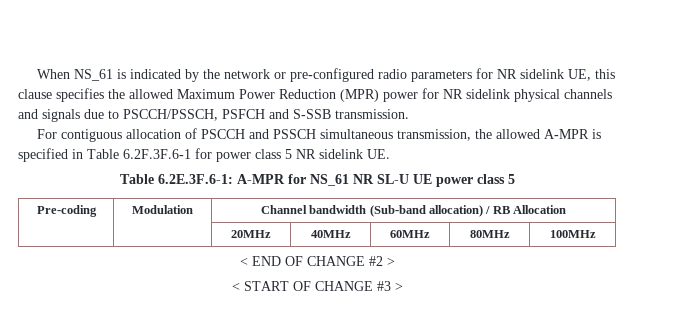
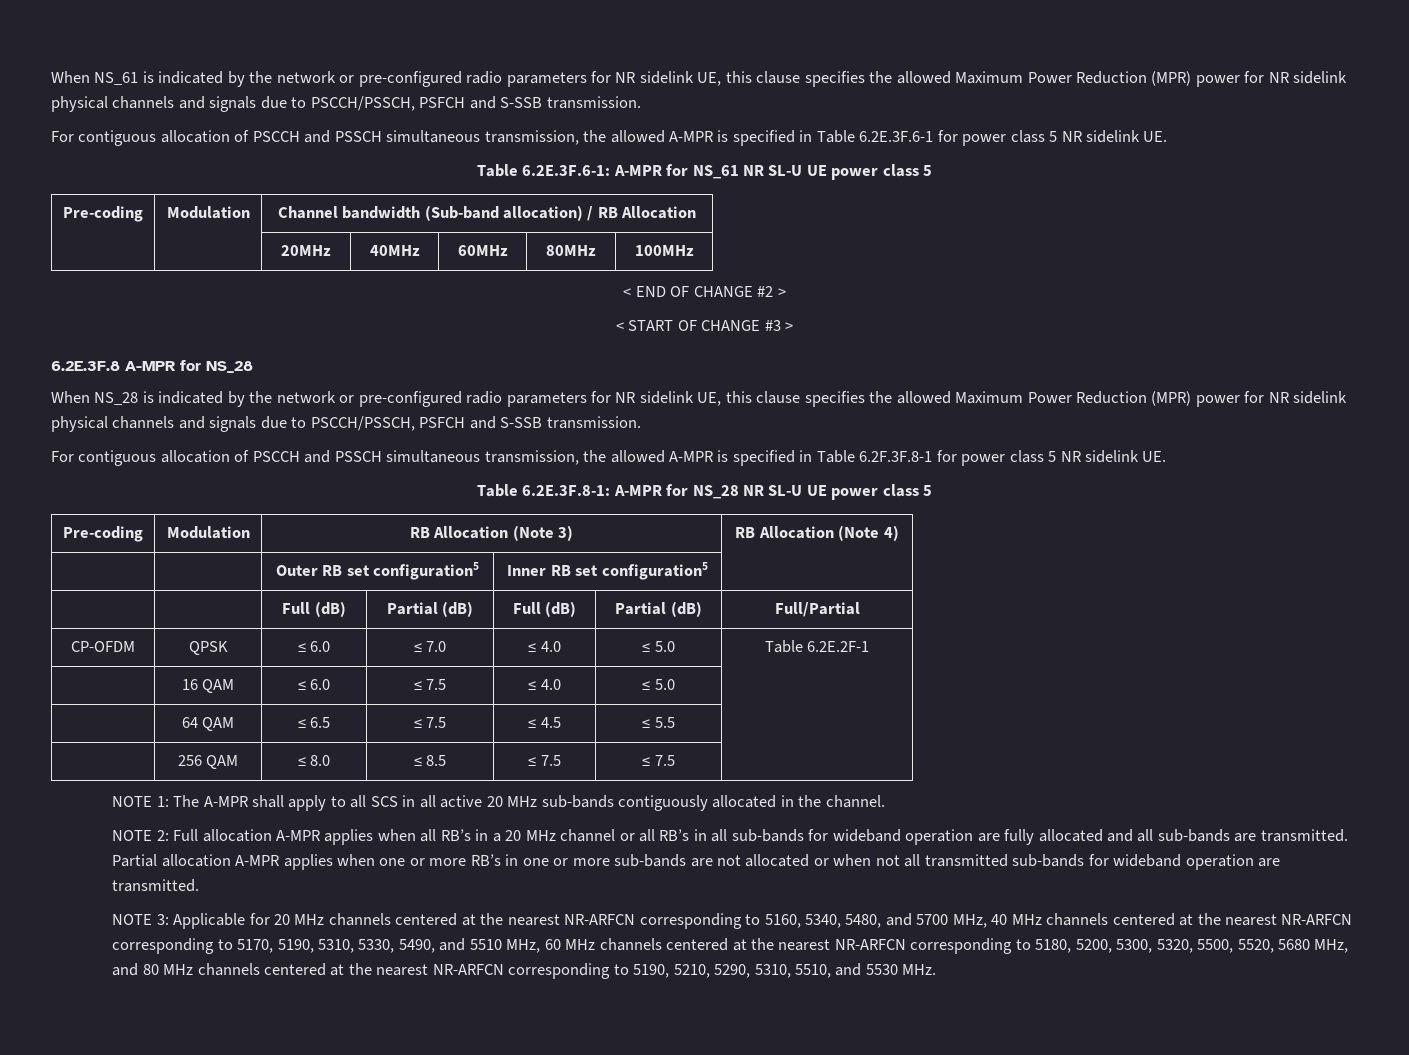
[123,149,191,159] 6.2F.3F.6-1 -> [859,131,934,142] 6.2E.3F.6-1
(403, 286) none -> [51,360,253,373] [51,391,1348,407] [51,416,641,432] [51,450,1167,466] [476,484,933,500] [63,526,143,542] [166,526,250,539] [409,525,574,541] [735,525,899,541] [275,562,480,580] [507,562,708,580] [282,601,346,617] [386,601,474,617] [512,601,577,617] [615,601,702,617] [774,602,860,617] [71,641,135,652] [188,641,228,655] [297,641,331,652] [413,641,447,652] [528,641,561,652] [642,641,675,652] [764,640,870,653] [181,679,235,693] [297,679,331,690] [413,679,447,690] [528,679,561,690] [642,679,675,690] [181,717,235,731] [297,717,331,728] [413,717,447,728] [528,717,561,728] [642,717,675,728] [177,755,239,769] [297,755,331,766] [413,755,447,766] [528,755,561,766] [642,755,675,766] [112,795,885,811] [112,829,1348,845] [112,854,1281,870] [112,879,200,892] [112,913,1353,929] [112,938,1349,954] [112,963,937,979] // 6.2E.3F.8 A-MPR for NS_28 // When NS_28 is indicated by the network or pre-configured radio parameters for NR sidelink UE, this clause specifies the allowed Maximum Power Reduction (MPR) power for NR sidelink physical channels and signals due to PSCCH/PSSCH, PSFCH and S-SSB transmission. // For contiguous allocation of PSCCH and PSSCH simultaneous transmission, the allowed A-MPR is specified in Table 6.2F.3F.8-1 for power class 5 NR sidelink UE. // Table 6.2E.3F.8-1: A-MPR for NS_28 NR SL-U UE power class 5 // Pre-coding | Modulation | RB Allocation (Note 3) | RB Allocation (Note 4) // | | Outer RB set configuration5 | Inner RB set configuration5 | // | | Full (dB) | Partial (dB) | Full (dB) | Partial (dB) | Full/Partial // CP-OFDM | QPSK | ≤ 6.0 | ≤ 7.0 | ≤ 4.0 | ≤ 5.0 | Table 6.2E.2F-1 // | 16 QAM | ≤ 6.0 | ≤ 7.5 | ≤ 4.0 | ≤ 5.0 | // | 64 QAM | ≤ 6.5 | ≤ 7.5 | ≤ 4.5 | ≤ 5.5 | // | 256 QAM | ≤ 8.0 | ≤ 8.5 | ≤ 7.5 | ≤ 7.5 | // NOTE 1: The A-MPR shall apply to all SCS in all active 20 MHz sub-bands contiguously allocated in the channel. // NOTE 2: Full allocation A-MPR applies when all RB’s in a 20 MHz channel or all RB’s in all sub-bands for wideband operation are fully allocated and all sub-bands are transmitted. Partial allocation A-MPR applies when one or more RB’s in one or more sub-bands are not allocated or when not all transmitted sub-bands for wideband operation are transmitted. // NOTE 3: Applicable for 20 MHz channels centered at the nearest NR-ARFCN corresponding to 5160, 5340, 5480, and 5700 MHz, 40 MHz channels centered at the nearest NR-ARFCN corresponding to 5170, 5190, 5310, 5330, 5490, and 5510 MHz, 60 MHz channels centered at the nearest NR-ARFCN corresponding to 5180, 5200, 5300, 5320, 5500, 5520, 5680 MHz, and 80 MHz channels centered at the nearest NR-ARFCN corresponding to 5190, 5210, 5290, 5310, 5510, and 5530 MHz.

